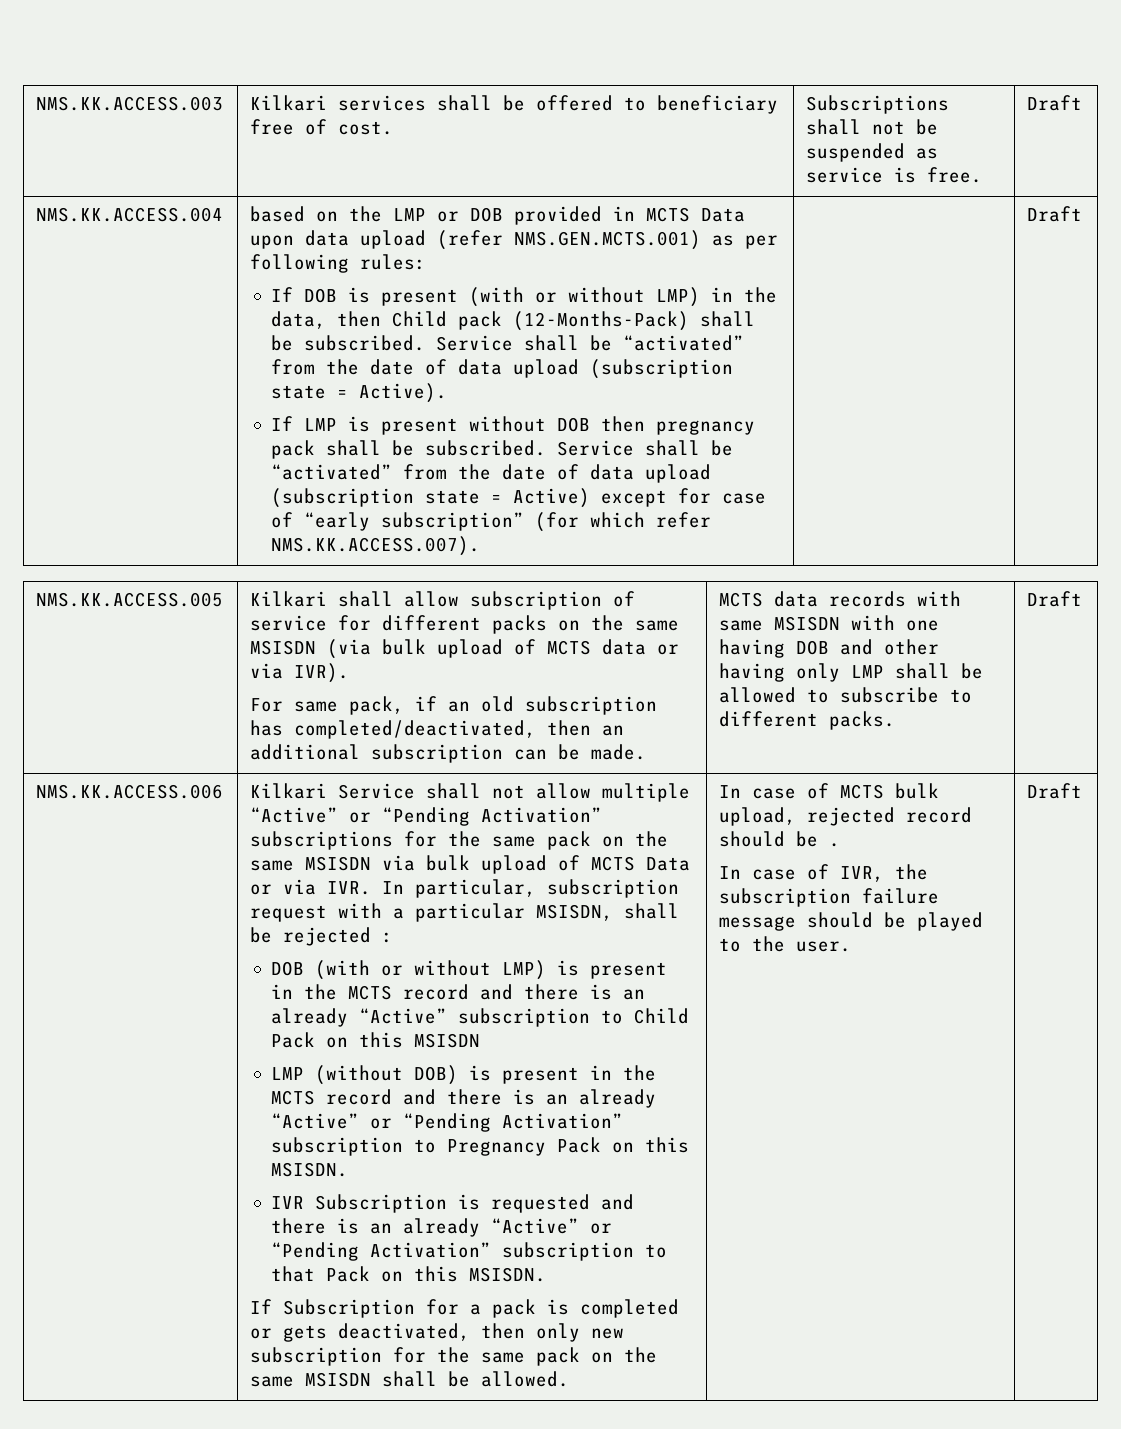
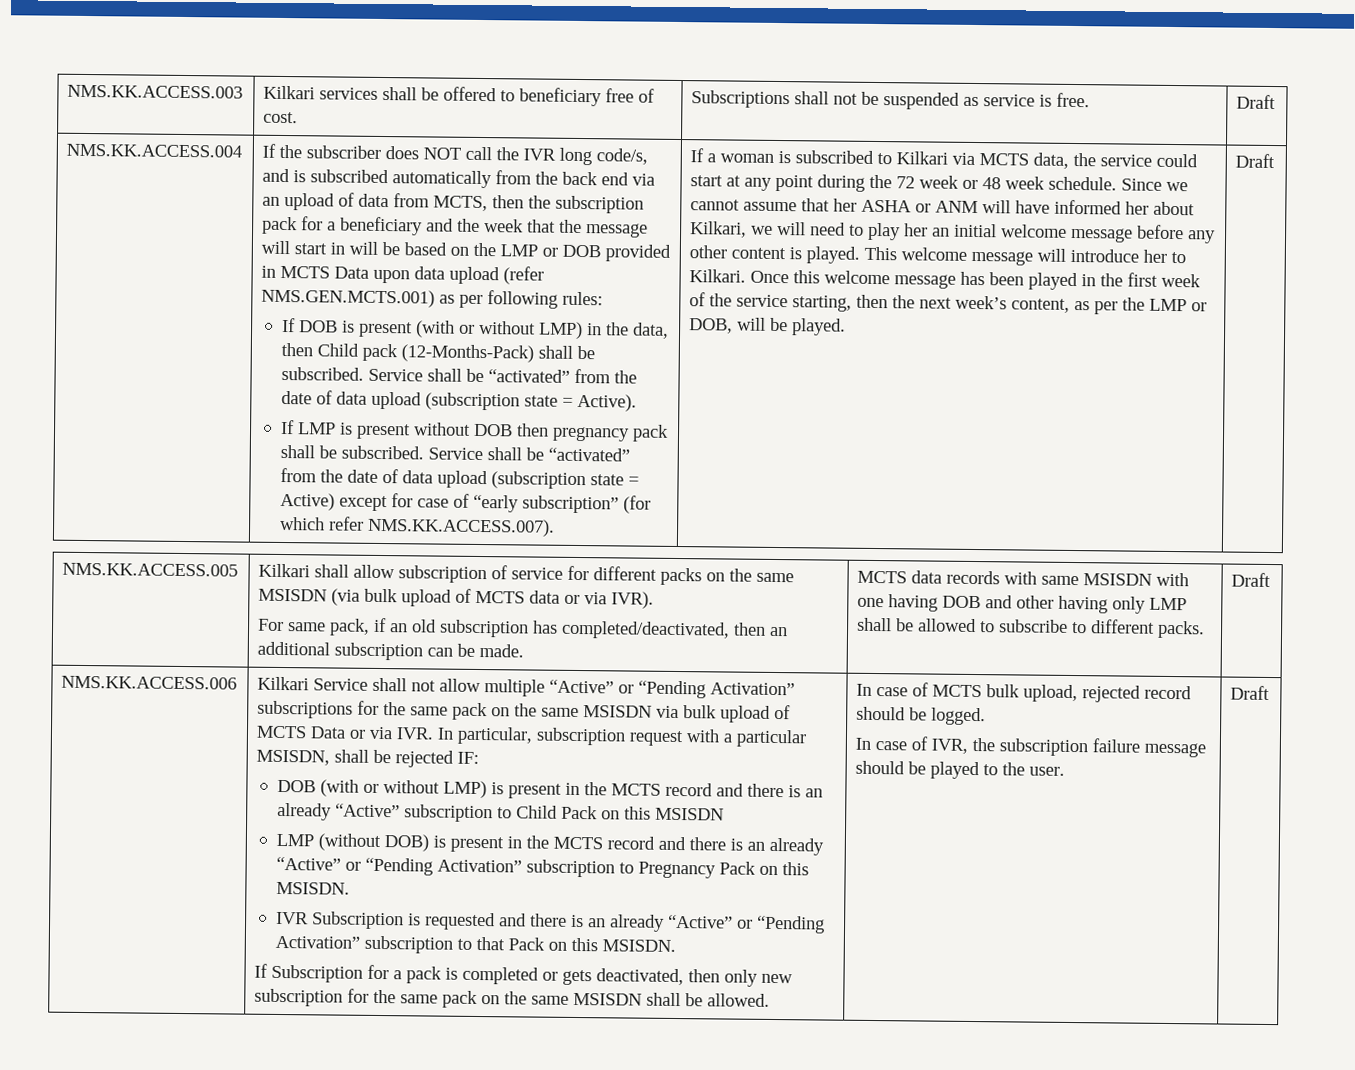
(224, 214) none -> [262,143,649,166] [262,168,656,189] [262,192,645,214] [262,216,649,238] [261,240,401,256] If the subscriber does NOT call the IVR long code/s, and is subscribed automatically from the back end via an upload of data from MCTS, then the subscription pack for a beneficiary and the week that the message will start in will be
(480, 546) none -> [690,148,1199,169] [690,174,1189,192] [690,198,1196,216] [690,221,1217,244] [689,245,1187,266] [689,269,1202,291] [689,292,1208,315] [689,317,847,336] If a woman is subscribed to Kilkari via MCTS data, the service could start at any point during the 72 week or 48 week schedule. Since we cannot assume that her ASHA or ANM will have informed her about Kilkari, we will need to play her an initial welcome message before any other content is played. This welcome message will introduce her to Kilkari. Once this welcome message has been played in the first week of the service starting, then the next week’s content, as per the LMP or DOB, will be played.
[382,932,394,943] : -> [457,751,480,765] IF:
[829,843,841,847] . -> [931,707,987,726] logged.

